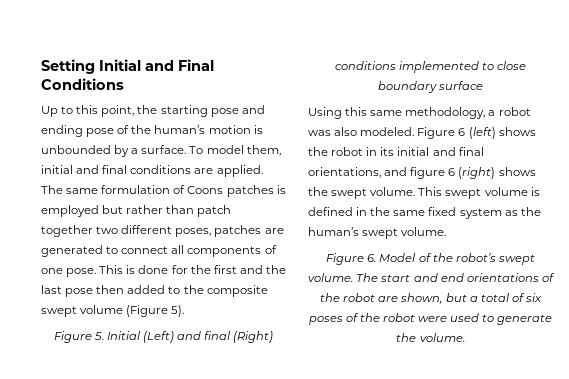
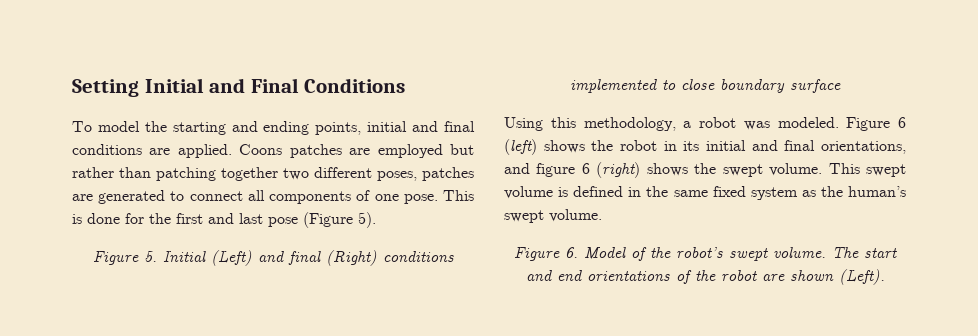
[41,105,135,117] Up to this point, -> [72,121,140,132] To model
[210,108,239,117] pose -> (226, 128) none
[86,125,263,137] [41,145,281,157] pose of the human’s motion is unbounded by a surface. To model them, -> [315,122,362,135] points,
[41,185,186,194] The same formulation of -> (232, 151) none
[276,185,286,194] is -> [349,148,371,155] are
[197,205,232,217] patch -> [156,167,216,181] patching
[265,265,286,274] the -> (234, 218) none
[96,285,268,297] [41,305,124,317] then added to the composite swept volume -> (298, 222) none
[370,110,403,116] same -> (576, 122) none
[334,127,358,136] also -> (770, 125) none
[400,293,542,304] [308,313,553,325] [396,333,465,342] shown, but a total of six poses of the robot were used to generate the volume. -> [789,269,885,285] shown (Left).

